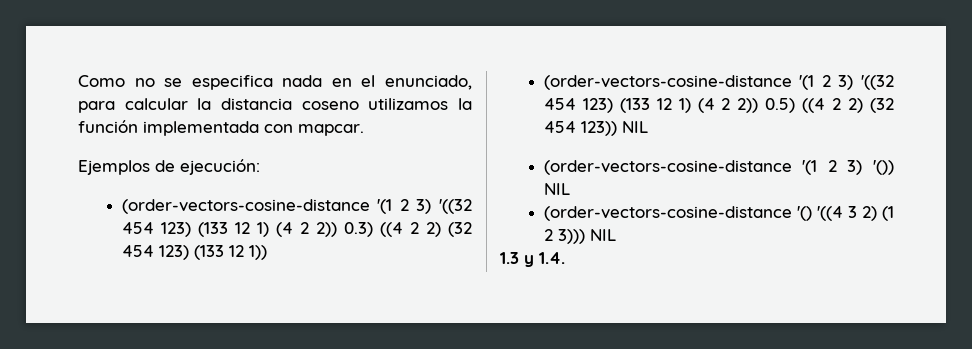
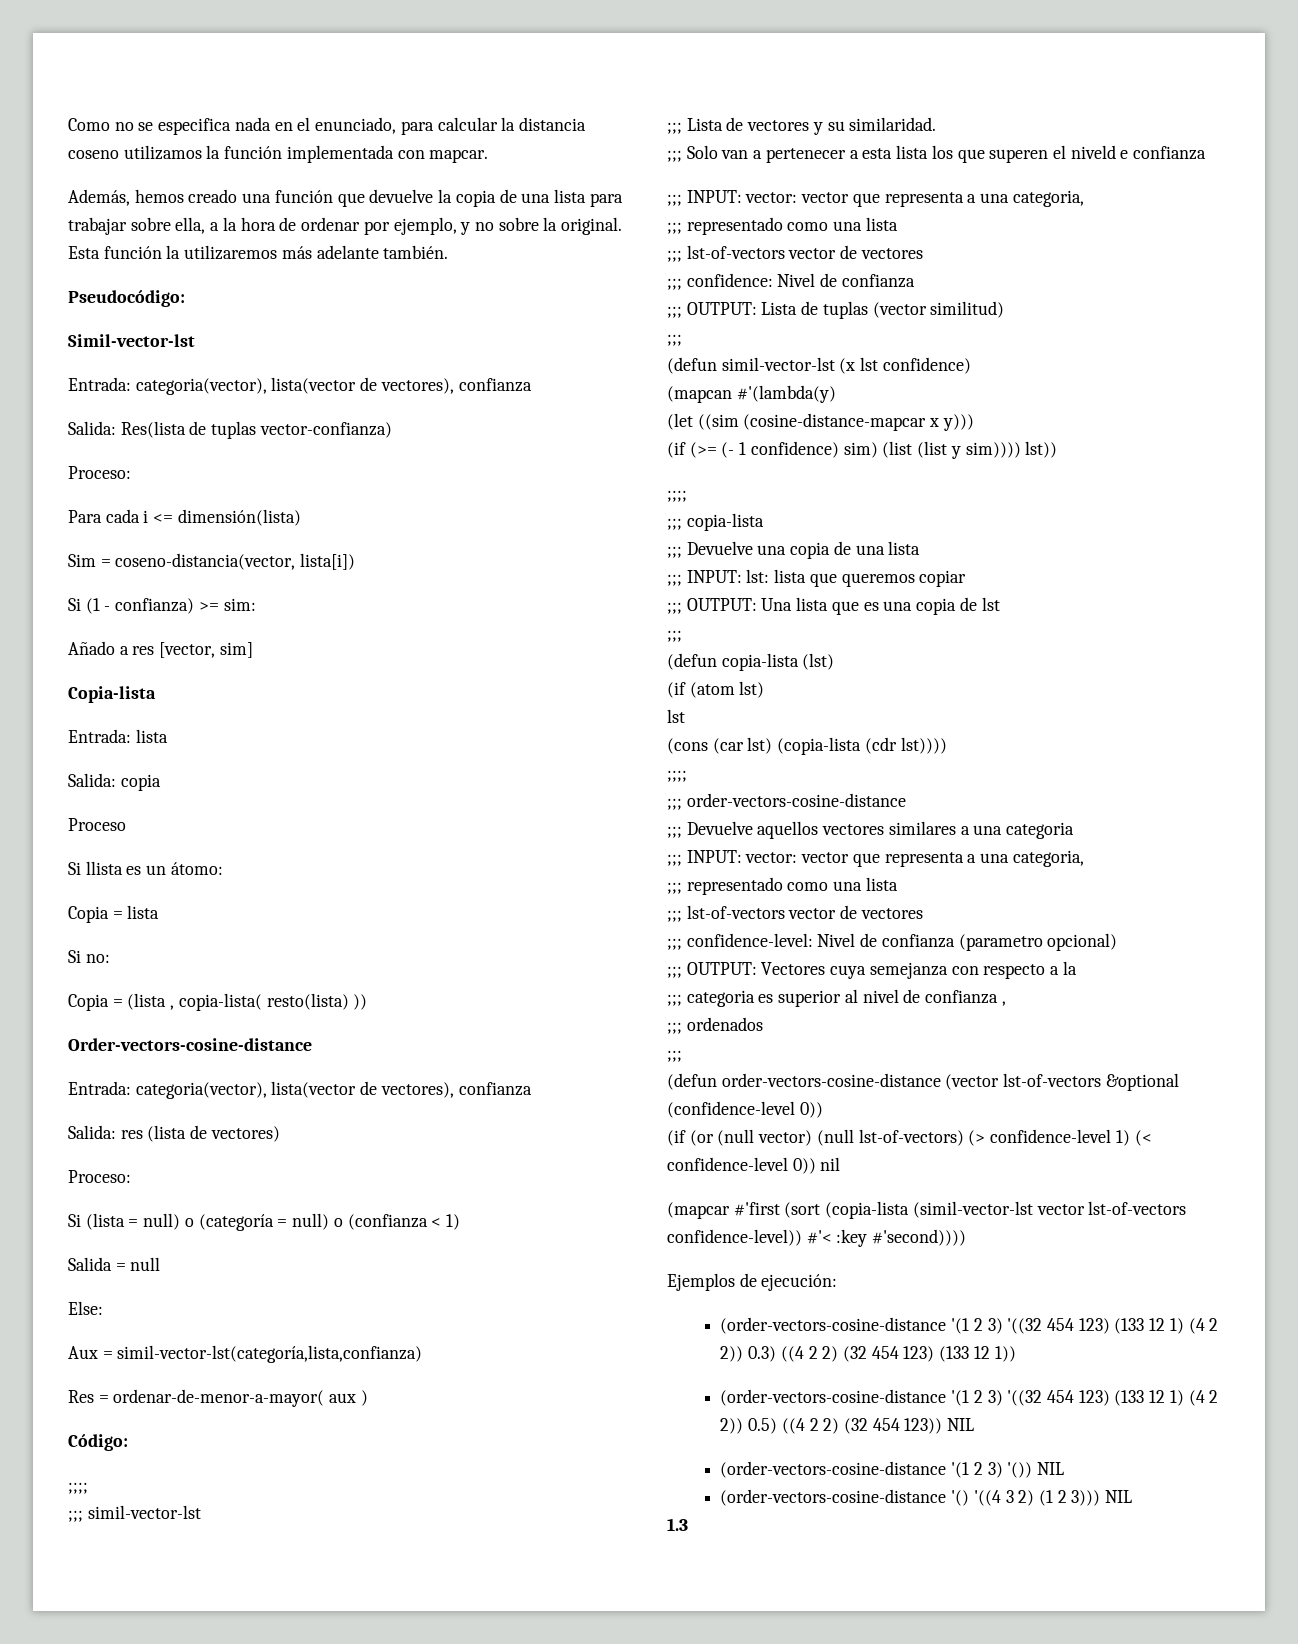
(364, 130) none -> [68,189,623,207] [68,217,623,235] [68,245,449,260] [68,290,185,307] [68,334,195,347] [68,377,532,395] [68,421,392,439] [68,466,131,479] [68,509,301,526] [68,553,356,570] [68,598,256,614] [68,641,253,658] [68,686,156,703] [68,729,168,743] [68,773,161,791] [68,818,126,831] [68,861,223,875] [68,905,160,923] [68,950,110,963] [68,993,368,1011] [68,1038,312,1051] [68,1081,532,1099] [68,1125,280,1142] [68,1170,131,1183] [68,1213,460,1231] [68,1257,161,1271] [68,1301,103,1315] [68,1345,423,1363] [68,1389,368,1407] [68,1434,128,1451] [68,1482,88,1494] [68,1505,201,1522] [667,117,937,135] [667,145,1207,163] [667,190,1084,207] [667,217,898,235] [667,245,923,262] [667,273,915,290] [667,301,1005,319] [667,334,682,346] [667,357,971,374] [667,385,836,403] [667,413,974,431] [667,441,1058,459] [667,490,687,502] [667,513,764,531] [667,541,921,559] [667,569,967,587] [667,597,1000,615] [667,630,682,642] [667,653,835,671] [667,681,765,698] [667,709,685,723] [667,737,947,755] [667,770,687,782] [667,793,906,810] [667,821,1075,839] [667,850,1084,867] [667,877,898,895] [667,905,923,922] [667,933,1118,951] [667,961,1077,979] [667,989,1006,1007] [667,1017,763,1034] [667,1050,682,1062] [667,1073,1179,1091] [667,1101,823,1118] [667,1129,1152,1146] [667,1157,841,1174] [667,1201,1187,1219] [667,1229,967,1247] // Además, hemos creado una función que devuelve la copia de una lista para trabajar sobre ella, a la hora de ordenar por ejemplo, y no sobre la original. Esta función la utilizaremos más adelante también. // Pseudocódigo: // Simil-vector-lst // Entrada: categoria(vector), lista(vector de vectores), confianza // Salida: Res(lista de tuplas vector-confianza) // Proceso: // Para cada i <= dimensión(lista) // Sim = coseno-distancia(vector, lista[i]) // Si (1 - confianza) >= sim: // Añado a res [vector, sim] // Copia-lista // Entrada: lista // Salida: copia // Proceso // Si llista es un átomo: // Copia = lista // Si no: // Copia = (lista , copia-lista( resto(lista) )) // Order-vectors-cosine-distance // Entrada: categoria(vector), lista(vector de vectores), confianza // Salida: res (lista de vectores) // Proceso: // Si (lista = null) o (categoría = null) o (confianza < 1) // Salida = null // Else: // Aux = simil-vector-lst(categoría,lista,confianza) // Res = ordenar-de-menor-a-mayor( aux ) // Código: // ;;;; // ;;; simil-vector-lst // ;;; Lista de vectores y su similaridad. // ;;; Solo van a pertenecer a esta lista los que superen el niveld e confianza // ;;; INPUT: vector: vector que representa a una categoria, // ;;; representado como una lista // ;;; lst-of-vectors vector de vectores // ;;; confidence: Nivel de confianza // ;;; OUTPUT: Lista de tuplas (vector similitud) // ;;; // (defun simil-vector-lst (x lst confidence) // (mapcan #'(lambda(y) // (let ((sim (cosine-distance-mapcar x y))) // (if (>= (- 1 confidence) sim) (list (list y sim)))) lst)) // ;;;; // ;;; copia-lista // ;;; Devuelve una copia de una lista // ;;; INPUT: lst: lista que queremos copiar // ;;; OUTPUT: Una lista que es una copia de lst // ;;; // (defun copia-lista (lst) // (if (atom lst) // lst // (cons (car lst) (copia-lista (cdr lst)))) // ;;;; // ;;; order-vectors-cosine-distance // ;;; Devuelve aquellos vectores similares a una categoria // ;;; INPUT: vector: vector que representa a una categoria, // ;;; representado como una lista // ;;; lst-of-vectors vector de vectores // ;;; confidence-level: Nivel de confianza (parametro opcional) // ;;; OUTPUT: Vectores cuya semejanza con respecto a la // ;;; categoria es superior al nivel de confianza , // ;;; ordenados // ;;; // (defun order-vectors-cosine-distance (vector lst-of-vectors &optional (confidence-level 0)) // (if (or (null vector) (null lst-of-vectors) (> confidence-level 1) (< confidence-level 0)) nil // (mapcar #'first (sort (copia-lista (simil-vector-lst vector lst-of-vectors confidence-level)) #'< :key #'second))))
[524,252,565,267] y 1.4. -> (688, 1524) none

